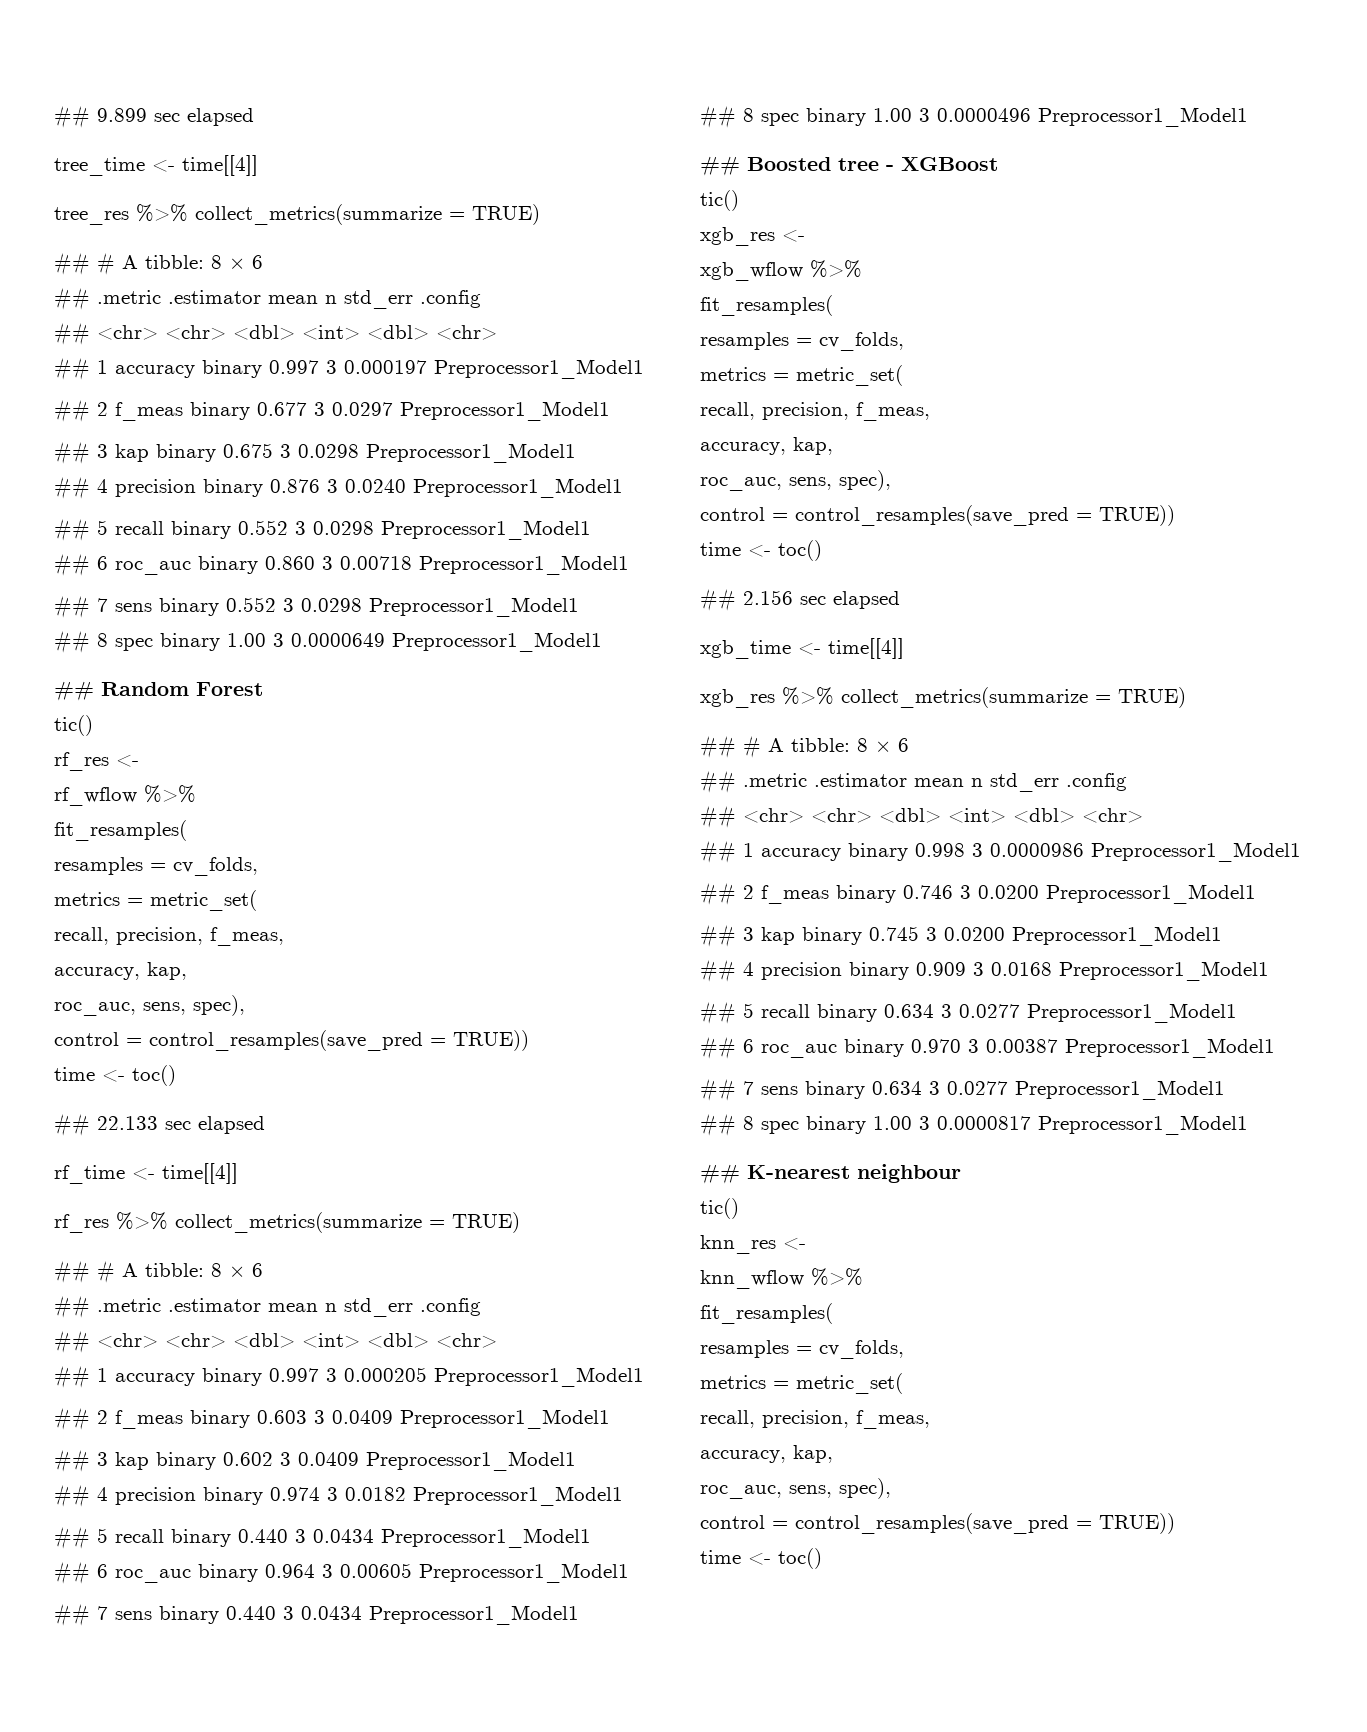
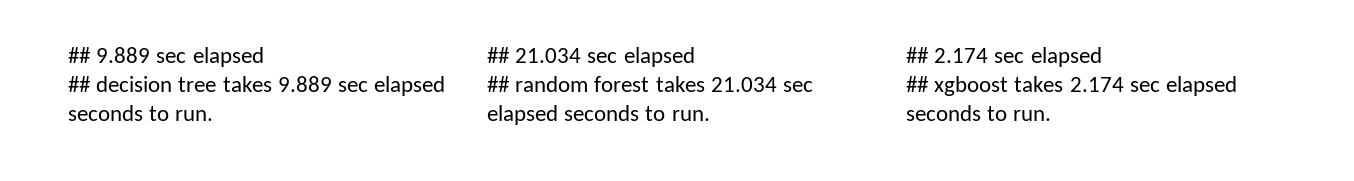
[54,105,254,128] [54,155,258,176] [54,204,540,225] [54,252,263,275] [54,287,481,310] [54,322,497,345] [54,357,644,380] [54,399,610,422] [54,441,576,464] [54,476,623,499] [54,518,591,541] [54,553,629,576] [54,595,579,618] [54,630,602,653] [54,681,263,701] [54,715,93,736] [54,752,139,771] [54,785,196,806] [54,820,187,841] [54,857,258,876] [54,890,257,911] [54,927,284,946] [54,962,187,980] [54,995,245,1016] [54,1030,529,1051] [54,1065,176,1086] [54,1113,265,1136] [54,1163,238,1184] [54,1212,520,1233] [54,1260,263,1283] [54,1295,481,1318] [54,1330,497,1353] [54,1365,644,1388] [54,1407,610,1430] [54,1449,576,1472] [54,1484,623,1507] [54,1526,591,1549] [54,1561,629,1584] [54,1603,579,1626] [700,105,1248,128] [700,156,998,176] [700,190,739,211] [700,227,805,246] [700,260,862,281] [700,295,833,316] [700,332,904,351] [700,365,903,386] [700,402,930,421] [700,437,833,455] [700,470,891,491] [700,505,1175,526] [700,540,822,561] [700,588,900,611] [700,638,904,659] [700,687,1186,708] [700,735,909,758] [700,770,1127,793] [700,805,1143,828] [700,840,1301,863] [700,882,1256,905] [700,924,1222,947] [700,959,1269,982] [700,1001,1237,1024] [700,1036,1275,1059] [700,1078,1225,1101] [700,1113,1248,1136] [700,1164,961,1184] [700,1198,739,1219] [700,1235,806,1254] [700,1268,863,1289] [700,1303,833,1324] [700,1340,904,1359] [700,1373,903,1394] [700,1410,930,1429] [700,1445,833,1463] [700,1478,891,1499] [700,1513,1175,1534] [700,1548,822,1569] ## 9.899 sec elapsed // tree_time <- time[[4]] // tree_res %>% collect_metrics(summarize = TRUE) // ## # A tibble: 8 × 6 // ## .metric .estimator mean n std_err .config // ## <chr> <chr> <dbl> <int> <dbl> <chr> // ## 1 accuracy binary 0.997 3 0.000197 Preprocessor1_Model1 // ## 2 f_meas binary 0.677 3 0.0297 Preprocessor1_Model1 // ## 3 kap binary 0.675 3 0.0298 Preprocessor1_Model1 // ## 4 precision binary 0.876 3 0.0240 Preprocessor1_Model1 // ## 5 recall binary 0.552 3 0.0298 Preprocessor1_Model1 // ## 6 roc_auc binary 0.860 3 0.00718 Preprocessor1_Model1 // ## 7 sens binary 0.552 3 0.0298 Preprocessor1_Model1 // ## 8 spec binary 1.00 3 0.0000649 Preprocessor1_Model1 // ## Random Forest // tic() // rf_res <- // rf_wflow %>% // fit_resamples( // resamples = cv_folds, // metrics = metric_set( // recall, precision, f_meas, // accuracy, kap, // roc_auc, sens, spec), // control = control_resamples(save_pred = TRUE)) // time <- toc() // ## 22.133 sec elapsed // rf_time <- time[[4]] // rf_res %>% collect_metrics(summarize = TRUE) // ## # A tibble: 8 × 6 // ## .metric .estimator mean n std_err .config // ## <chr> <chr> <dbl> <int> <dbl> <chr> // ## 1 accuracy binary 0.997 3 0.000205 Preprocessor1_Model1 // ## 2 f_meas binary 0.603 3 0.0409 Preprocessor1_Model1 // ## 3 kap binary 0.602 3 0.0409 Preprocessor1_Model1 // ## 4 precision binary 0.974 3 0.0182 Preprocessor1_Model1 // ## 5 recall binary 0.440 3 0.0434 Preprocessor1_Model1 // ## 6 roc_auc binary 0.964 3 0.00605 Preprocessor1_Model1 // ## 7 sens binary 0.440 3 0.0434 Preprocessor1_Model1 // ## 8 spec binary 1.00 3 0.0000496 Preprocessor1_Model1 // ## Boosted tree - XGBoost // tic() // xgb_res <- // xgb_wflow %>% // fit_resamples( // resamples = cv_folds, // metrics = metric_set( // recall, precision, f_meas, // accuracy, kap, // roc_auc, sens, spec), // control = control_resamples(save_pred = TRUE)) // time <- toc() // ## 2.156 sec elapsed // xgb_time <- time[[4]] // xgb_res %>% collect_metrics(summarize = TRUE) // ## # A tibble: 8 × 6 // ## .metric .estimator mean n std_err .config // ## <chr> <chr> <dbl> <int> <dbl> <chr> // ## 1 accuracy binary 0.998 3 0.0000986 Preprocessor1_Model1 // ## 2 f_meas binary 0.746 3 0.0200 Preprocessor1_Model1 // ## 3 kap binary 0.745 3 0.0200 Preprocessor1_Model1 // ## 4 precision binary 0.909 3 0.0168 Preprocessor1_Model1 // ## 5 recall binary 0.634 3 0.0277 Preprocessor1_Model1 // ## 6 roc_auc binary 0.970 3 0.00387 Preprocessor1_Model1 // ## 7 sens binary 0.634 3 0.0277 Preprocessor1_Model1 // ## 8 spec binary 1.00 3 0.0000817 Preprocessor1_Model1 // ## K-nearest neighbour // tic() // knn_res <- // knn_wflow %>% // fit_resamples( // resamples = cv_folds, // metrics = metric_set( // recall, precision, f_meas, // accuracy, kap, // roc_auc, sens, spec), // control = control_resamples(save_pred = TRUE)) // time <- toc() -> [68,47,264,67] [68,76,446,96] [68,105,214,121] [487,47,695,67] [487,76,814,92] [487,105,710,125] [906,47,1102,67] [906,76,1238,96] [906,105,1052,121] ## 9.889 sec elapsed // ## decision tree takes 9.889 sec elapsed seconds to run. // ## 21.034 sec elapsed // ## random forest takes 21.034 sec elapsed seconds to run. // ## 2.174 sec elapsed // ## xgboost takes 2.174 sec elapsed seconds to run.

